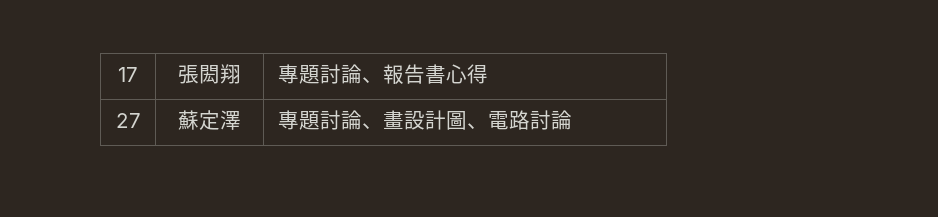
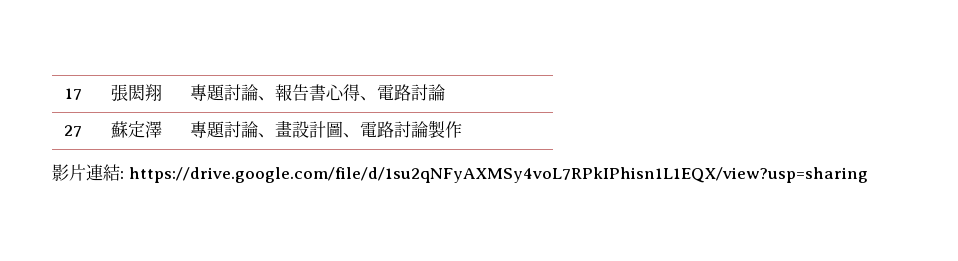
(488, 74) none -> [360,84,446,101] 、電路討論
(572, 120) none -> [428,120,463,138] [52,164,868,183] 製作 // 影片連結: https://drive.google.com/file/d/1su2qNFyAXMSy4voL7RPkIPhisn1L1EQX/view?usp=sharing

